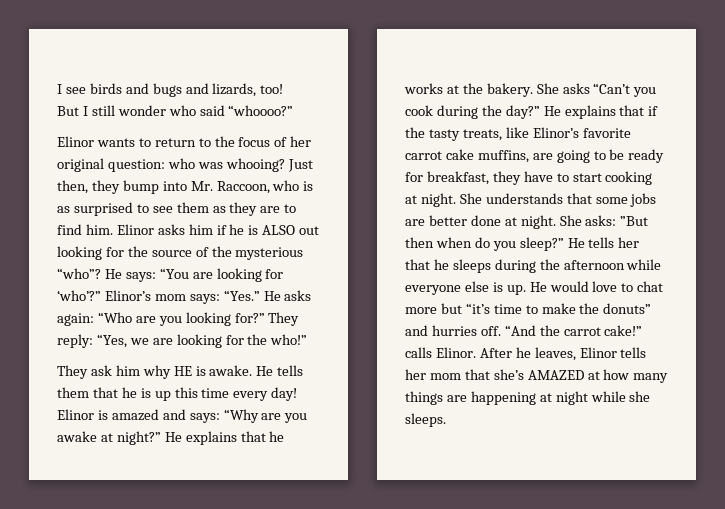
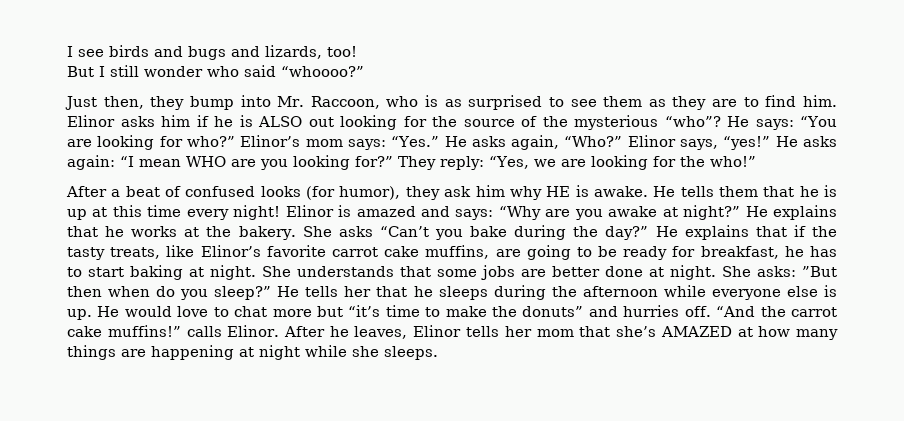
[57,136,312,147] [57,158,285,172] Elinor wants to return to the focus of her original question: who was whooing? -> (364, 71) none
[57,290,101,301] ‘who’?” -> [186,136,235,147] who?”
[57,312,132,326] again: “Who -> [511,135,837,150] [67,155,226,170] again, “Who?” Elinor says, “yes!” He asks again: “I mean WHO
[57,365,88,379] They -> [66,186,440,200] After a beat of confused looks (for humor), they
(171, 396) none -> [92,207,108,217] at
[271,387,298,401] day! -> [233,205,281,220] night!
[405,105,433,116] cook -> [470,226,508,237] bake
[492,171,553,185] they have -> [784,246,837,257] he has
[605,171,653,185] cooking -> [130,265,183,280] baking
[604,325,643,336] cake!” -> [67,325,181,337] cake muffins!”

